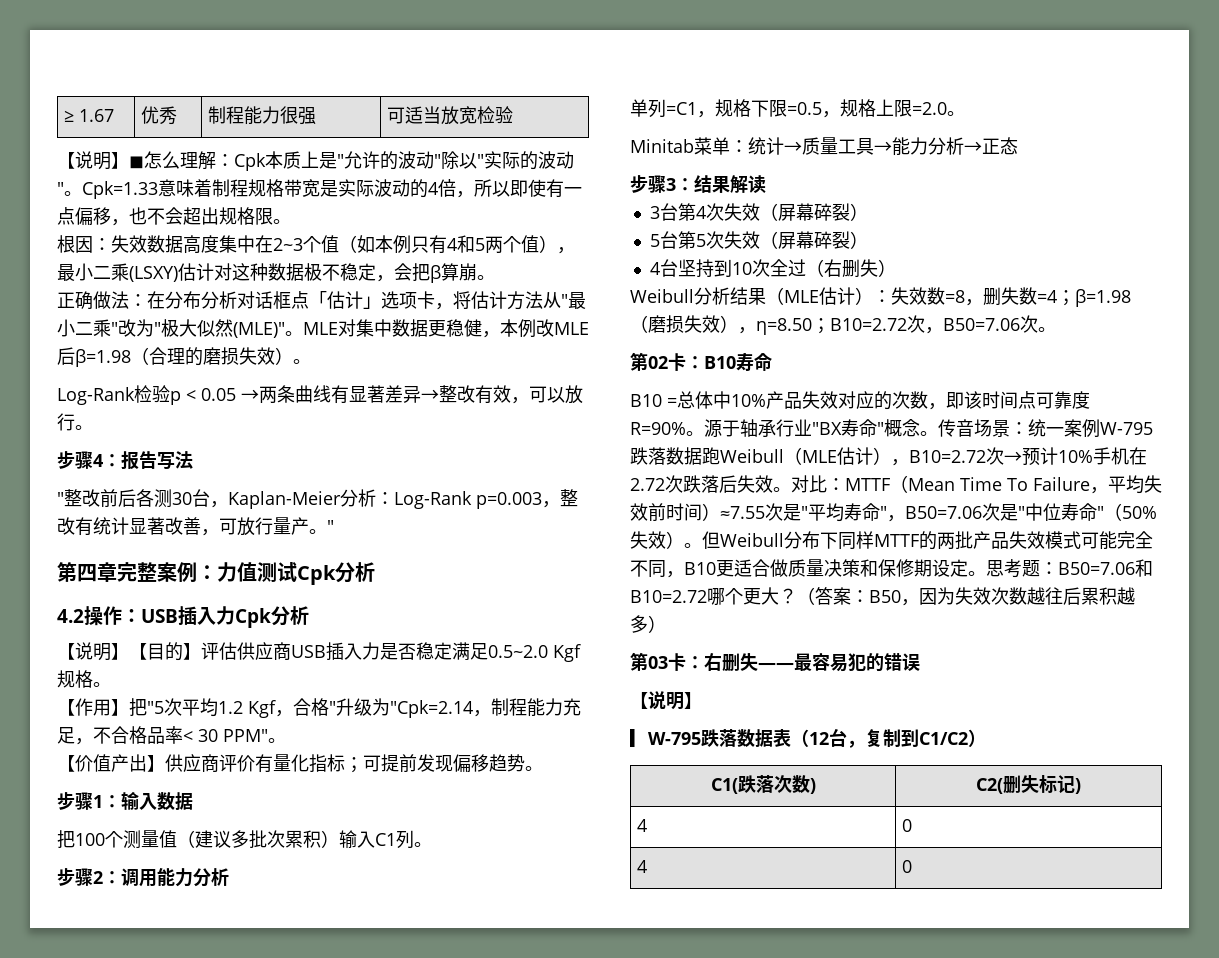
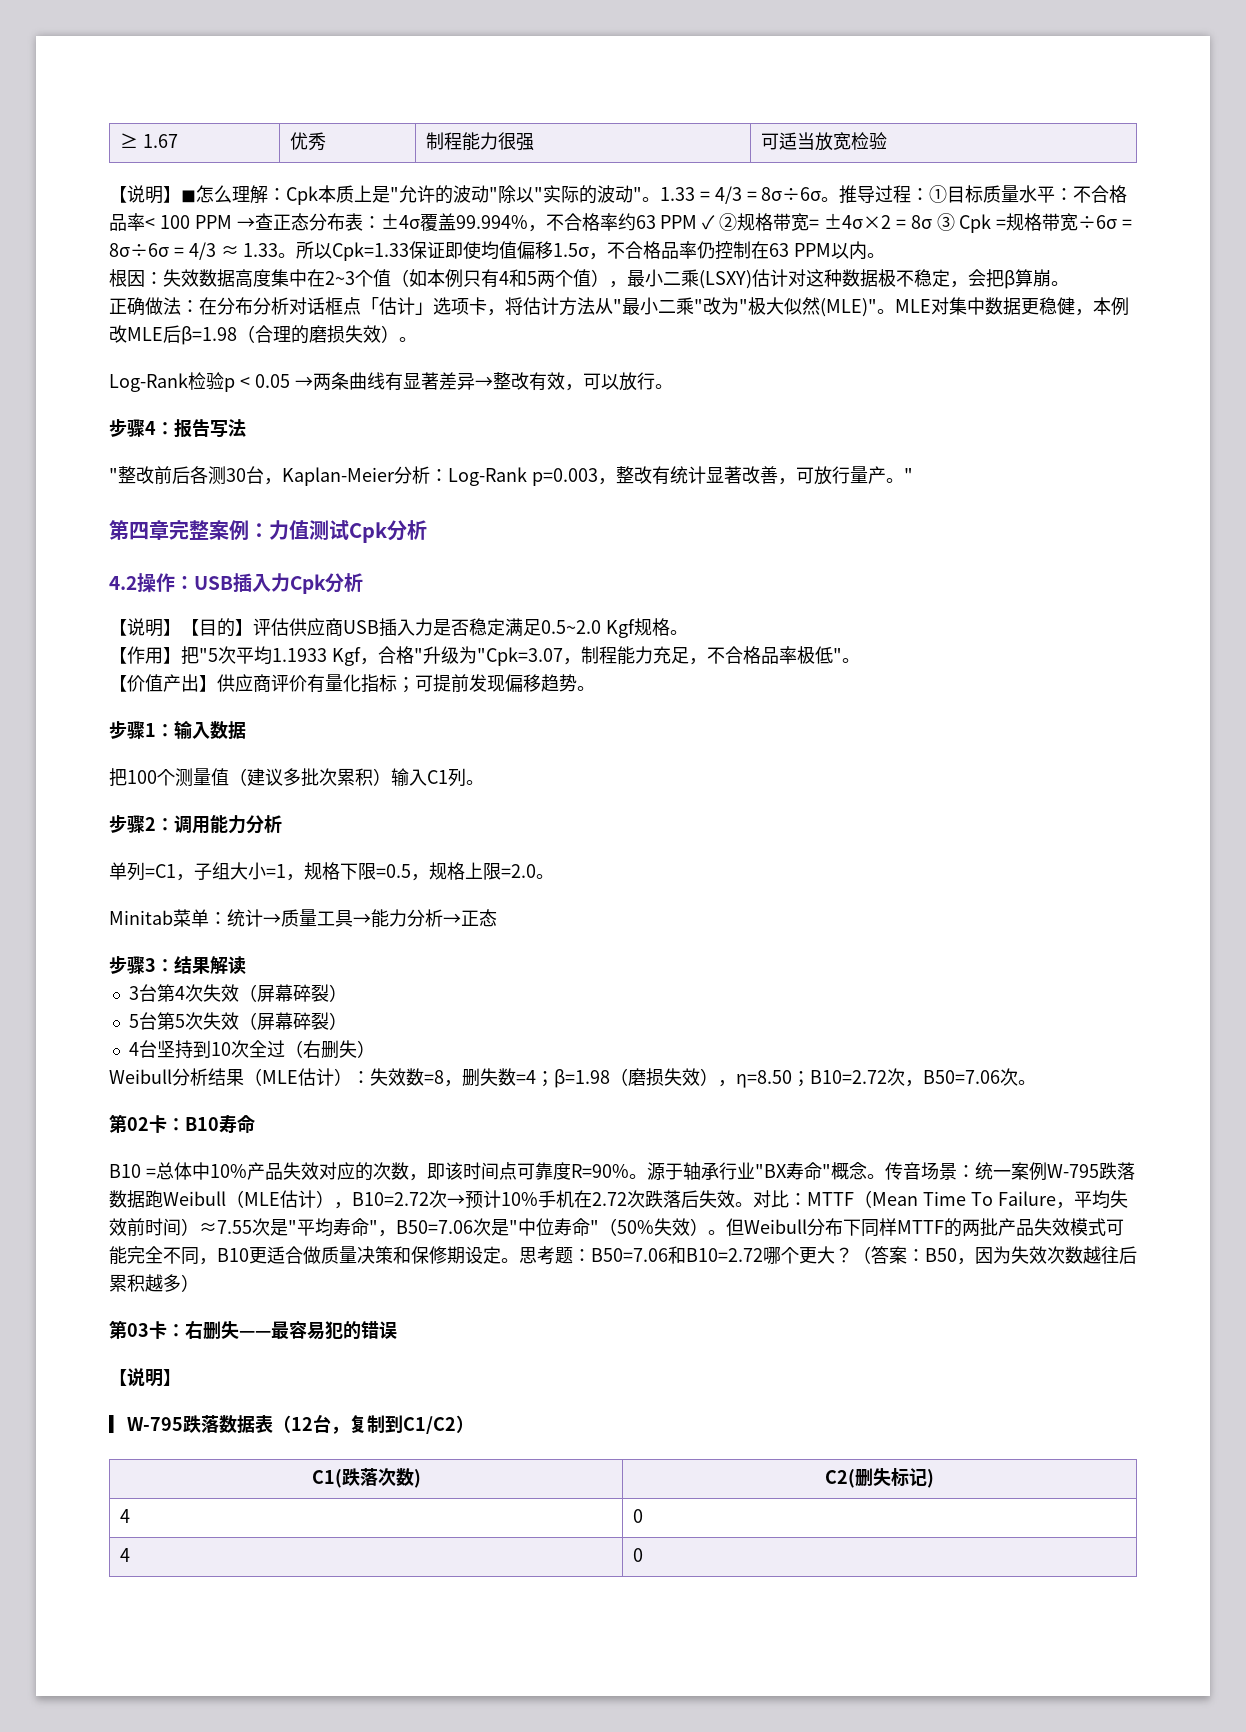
[82,179,582,199] [57,207,273,226] Cpk=1.33意味着制程规格带宽是实际波动的4倍，所以即使有一点偏移，也不会超出规格限 -> [660,185,1128,204] [109,213,1133,233] [109,241,868,261] 1.33 = 4/3 = 8σ÷6σ。推导过程：①目标质量水平：不合格品率< 100 PPM →查正态分布表：±4σ覆盖99.994%，不合格率约63 PPM ✓ ②规格带宽= ±4σ×2 = 8σ ③ Cpk =规格带宽÷6σ = 8σ÷6σ = 4/3 ≈ 1.33。所以Cpk=1.33保证即使均值偏移1.5σ，不合格品率仍控制在63 PPM以内
[218,701,243,714] 1.2 -> [272,648,327,662] 1.1933
[390,700,473,718] "Cpk=2.14 -> [476,647,563,666] "Cpk=3.07
[183,729,268,742] < 30 PPM" -> [796,646,842,664] 极低"
(715, 114) none -> [194,862,304,881] 子组大小=1，

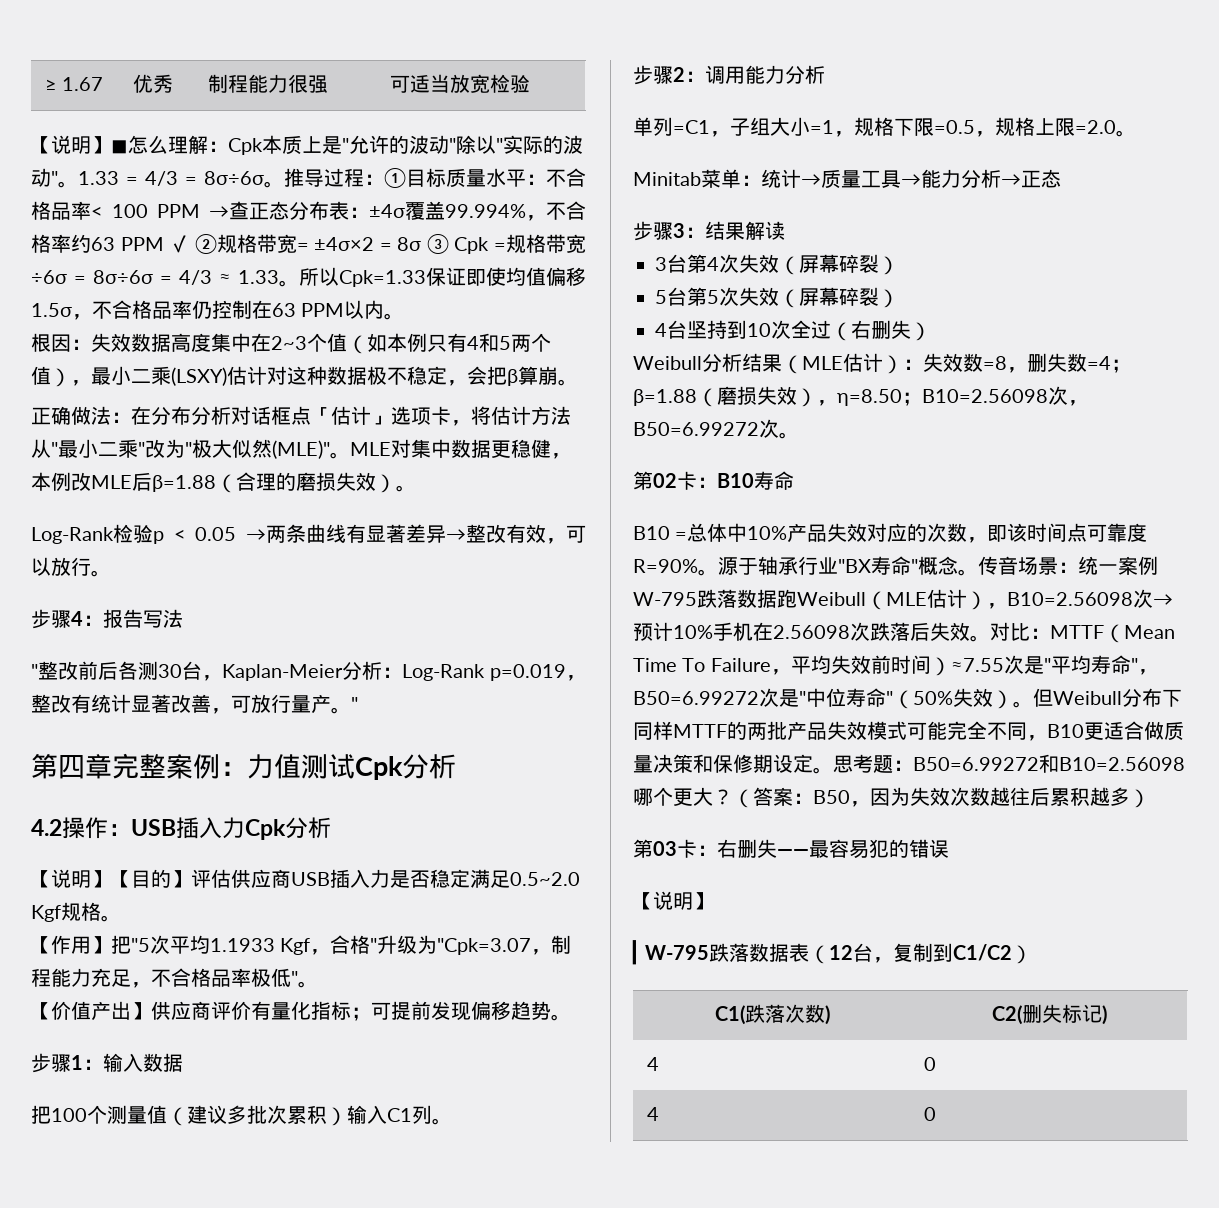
[181,326,237,345] β=1.98 -> [152,475,216,492] β=1.88
[531,468,598,486] p=0.003 -> [490,664,566,681] p=0.019
[554,1069,610,1088] β=1.98 -> [633,389,697,406] β=1.88
[810,1068,1000,1087] B10=2.72次，B50=7.06 -> [922,386,1088,406] [633,422,759,436] B10=2.56098次，B50=6.99272
[352,1192,429,1206] B10=2.72 -> [1007,592,1133,606] B10=2.56098
[592,1192,627,1206] 2.72 -> [773,625,850,639] 2.56098
[396,1220,473,1234] B50=7.06 -> [633,691,759,705] B50=6.99272
[591,1246,763,1264] B50=7.06和B10=2.72 -> [913,754,1185,773] B50=6.99272和B10=2.56098

